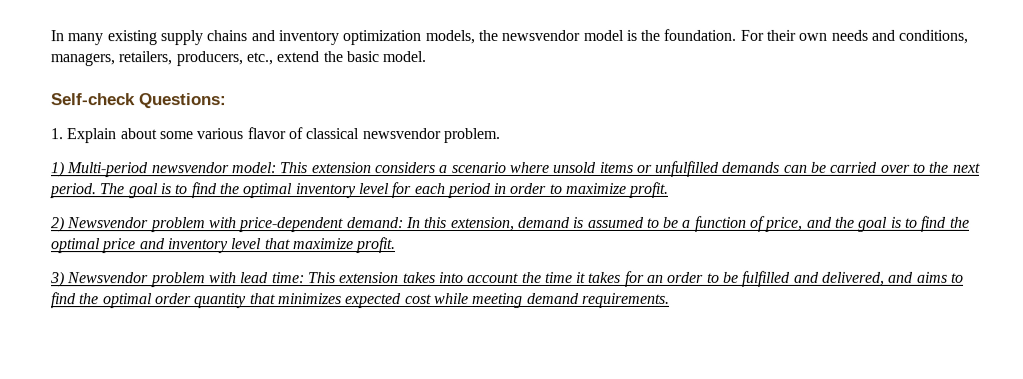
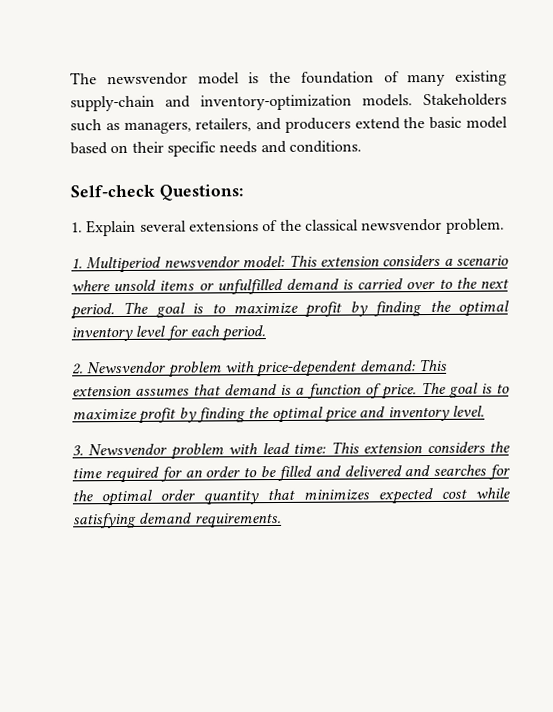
[50,28,969,46] [50,51,427,67] In many existing supply chains and inventory optimization models, the newsvendor model is the foundation. For their own needs and conditions, managers, retailers, producers, etc., extend the basic model. -> [70,70,507,87] [70,93,507,112] [70,116,508,134] [70,140,362,157] The newsvendor model is the foundation of many existing supply-chain and inventory-optimization models. Stakeholders such as managers, retailers, and producers extend the basic model based on their specific needs and conditions.
[119,127,303,140] about some various flavor of -> [139,219,302,232] several extensions of the
[50,161,149,178] 1) Multi-period -> [71,256,162,274] 1. Multiperiod
[721,161,827,173] demands can be -> [285,278,355,290] demand is
[190,182,218,199] find -> [233,301,423,318] maximize profit by finding
[446,181,670,199] [51,216,65,233] period in order to maximize profit. // 2) -> [221,325,267,342] [72,363,84,375] period. // 2.
[405,215,948,232] In this extension, demand is assumed to be a function of price, and the goal is to find -> [418,358,448,372] [72,381,510,400] [72,407,246,424] This extension assumes that demand is a function of price. The goal is to maximize profit by finding
[231,237,397,254] [50,271,65,288] level that maximize profit. // 3) -> [451,405,485,417] [72,445,84,456] level. // 3.
[402,271,622,284] takes into account the time it takes -> [426,441,511,454] [72,466,159,484] considers the time required
[742,270,965,287] [51,292,77,309] fulfilled and delivered, and aims to find -> [276,464,510,482] filled and delivered and searches for
[472,292,524,309] meeting -> [73,512,137,529] satisfying

